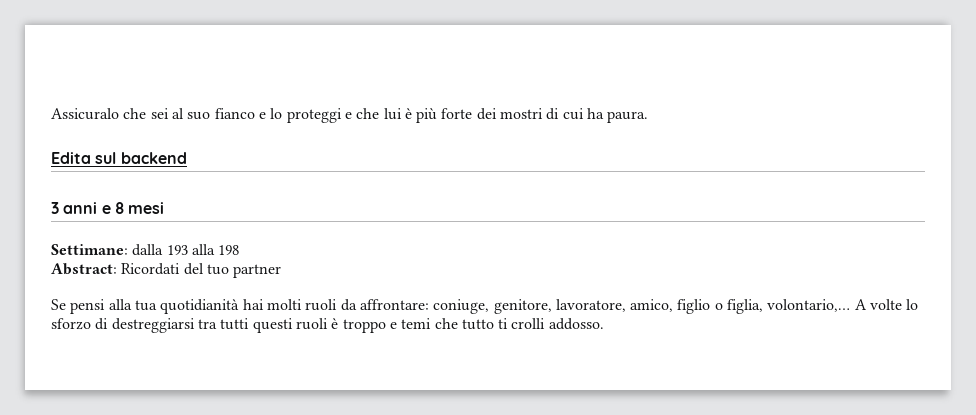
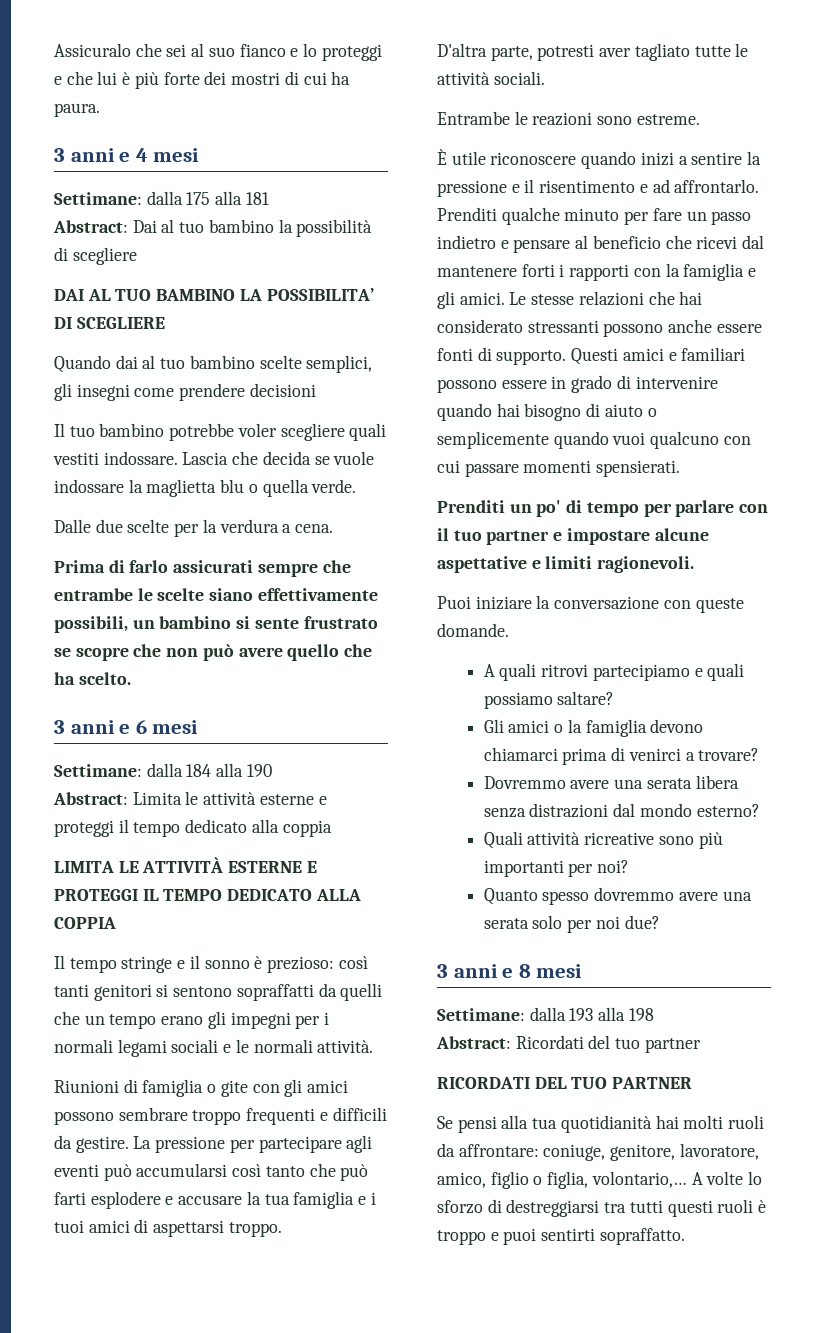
[51,152,187,164] Edita sul backend -> [54,148,200,162] [54,191,269,205] [53,219,373,237] [54,247,137,265] [54,288,374,301] [54,317,165,329] [54,355,373,373] [54,383,316,401] [54,423,387,441] [53,451,375,465] [54,479,357,497] [54,519,334,537] [54,560,351,577] [54,588,378,601] [54,616,378,633] [54,644,373,661] [54,672,131,685] [54,720,199,734] [54,763,272,777] [53,791,327,805] [54,819,332,837] [54,857,317,873] [54,889,361,901] [54,917,116,929] [54,955,368,973] [54,983,383,1001] [54,1011,330,1029] [54,1039,374,1057] [54,1079,349,1097] [54,1107,387,1125] [54,1135,373,1153] [54,1163,369,1181] [54,1191,376,1209] [54,1219,282,1237] [437,43,749,61] [437,71,545,85] [437,111,700,126] [437,149,762,169] [437,179,760,197] [437,207,752,225] [437,235,765,253] [437,263,757,281] [437,291,703,309] [437,319,762,337] [437,347,746,365] [437,375,718,393] [437,403,657,421] [437,431,751,449] [437,460,681,477] [437,500,769,517] [437,528,709,545] [437,556,695,573] [437,595,744,613] [437,623,509,637] [483,663,745,681] [483,691,615,709] [483,719,704,737] [483,747,760,765] [483,775,739,789] [483,803,760,818] [483,831,723,849] [483,860,630,877] [483,887,752,905] [483,915,660,933] 3 anni e 4 mesi // Settimane: dalla 175 alla 181 // Abstract: Dai al tuo bambino la possibilità di scegliere // DAI AL TUO BAMBINO LA POSSIBILITA’ DI SCEGLIERE // Quando dai al tuo bambino scelte semplici, gli insegni come prendere decisioni // Il tuo bambino potrebbe voler scegliere quali vestiti indossare. Lascia che decida se vuole indossare la maglietta blu o quella verde. // Dalle due scelte per la verdura a cena. // Prima di farlo assicurati sempre che entrambe le scelte siano effettivamente possibili, un bambino si sente frustrato se scopre che non può avere quello che ha scelto. // 3 anni e 6 mesi // Settimane: dalla 184 alla 190 // Abstract: Limita le attività esterne e proteggi il tempo dedicato alla coppia // LIMITA LE ATTIVITÀ ESTERNE E PROTEGGI IL TEMPO DEDICATO ALLA COPPIA // Il tempo stringe e il sonno è prezioso: così tanti genitori si sentono sopraffatti da quelli che un tempo erano gli impegni per i normali legami sociali e le normali attività. // Riunioni di famiglia o gite con gli amici possono sembrare troppo frequenti e difficili da gestire. La pressione per partecipare agli eventi può accumularsi così tanto che può farti esplodere e accusare la tua famiglia e i tuoi amici di aspettarsi troppo. // D'altra parte, potresti aver tagliato tutte le attività sociali. // Entrambe le reazioni sono estreme. // È utile riconoscere quando inizi a sentire la pressione e il risentimento e ad affrontarlo. Prenditi qualche minuto per fare un passo indietro e pensare al beneficio che ricevi dal mantenere forti i rapporti con la famiglia e gli amici. Le stesse relazioni che hai considerato stressanti possono anche essere fonti di supporto. Questi amici e familiari possono essere in grado di intervenire quando hai bisogno di aiuto o semplicemente quando vuoi qualcuno con cui passare momenti spensierati. // Prenditi un po' di tempo per parlare con il tuo partner e impostare alcune aspettative e limiti ragionevoli. // Puoi iniziare la conversazione con queste domande. // A quali ritrovi partecipiamo e quali possiamo saltare? // Gli amici o la famiglia devono chiamarci prima di venirci a trovare? // Dovremmo avere una serata libera senza distrazioni dal mondo esterno? // Quali attività ricreative sono più importanti per noi? // Quanto spesso dovremmo avere una serata solo per noi due?
(282, 271) none -> [437,1077,693,1089] // RICORDATI DEL TUO PARTNER
[401,318,604,330] temi che tutto ti crolli addosso. -> [503,1228,685,1245] puoi sentirti sopraffatto.

